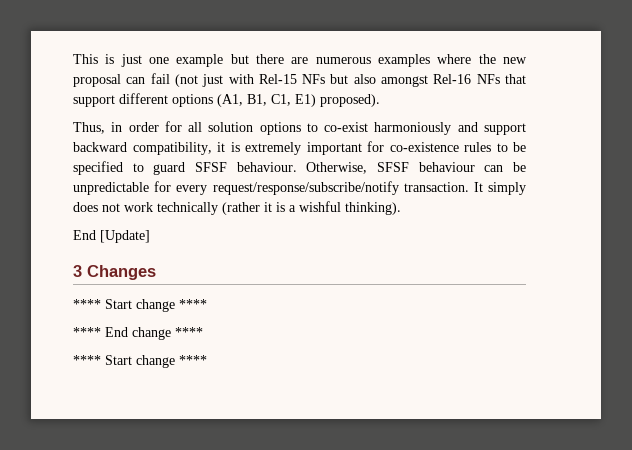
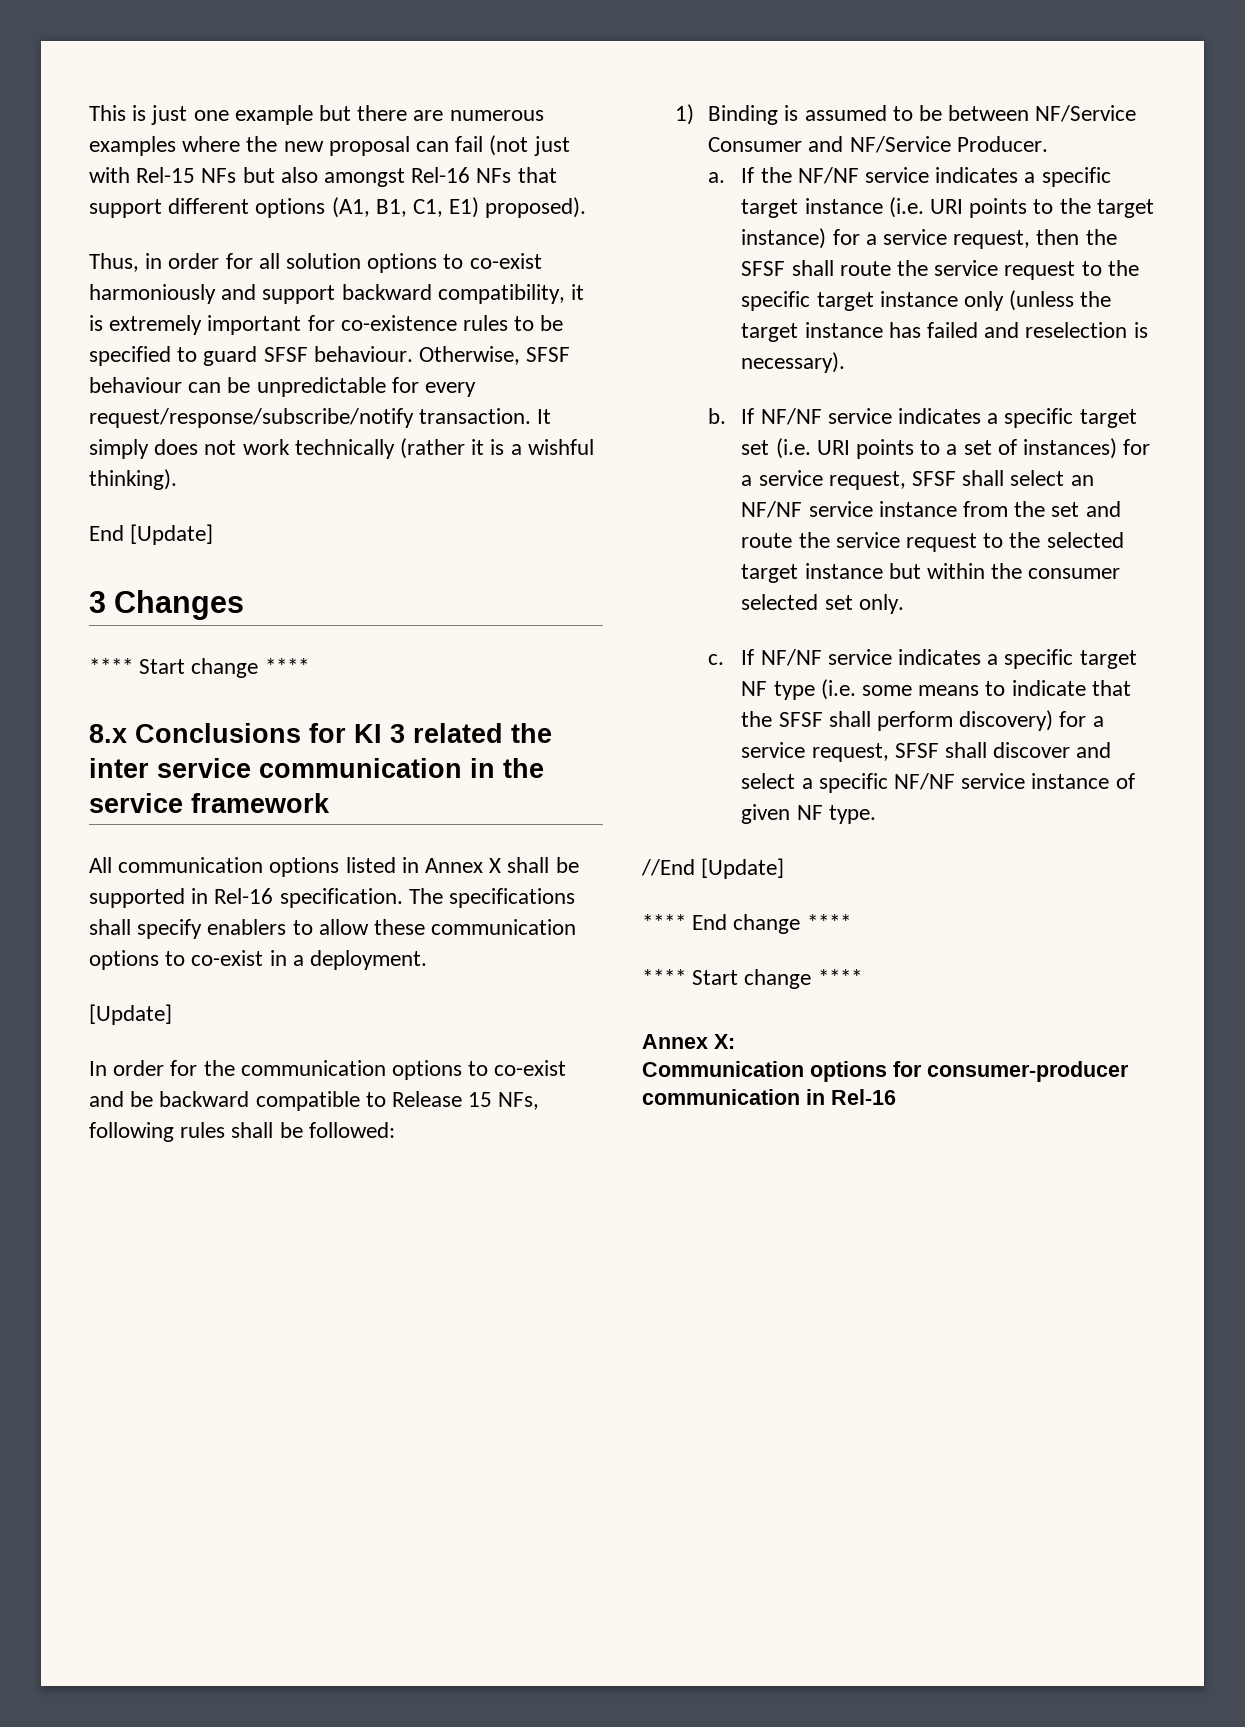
(207, 304) none -> [89,723,552,743] [89,758,544,778] [89,793,330,813] [89,857,579,877] [89,888,576,908] [89,919,577,939] [89,950,428,970] [89,1004,172,1025] [89,1060,567,1080] [89,1091,540,1111] [89,1122,395,1142] [675,104,1137,125] [708,136,1048,153] [708,167,1111,187] [741,197,1154,218] [741,228,1117,249] [741,260,1139,280] [741,290,1112,311] [741,322,1148,342] [741,352,846,373] [708,408,1137,428] [741,438,1151,459] [741,470,1094,490] [741,501,1121,518] [741,532,1124,552] [741,563,1121,583] [741,594,904,614] [708,649,1137,669] [741,679,1131,700] [741,710,1104,731] [741,742,1112,762] [741,773,1135,793] [741,804,876,824] [641,858,785,879] // 8.x Conclusions for KI 3 related the inter service communication in the service framework // All communication options listed in Annex X shall be supported in Rel-16 specification. The specifications shall specify enablers to allow these communication options to co-exist in a deployment. // [Update] // In order for the communication options to co-exist and be backward compatible to Release 15 NFs, following rules shall be followed: // 1) Binding is assumed to be between NF/Service Consumer and NF/Service Producer. // a. If the NF/NF service indicates a specific target instance (i.e. URI points to the target instance) for a service request, then the SFSF shall route the service request to the specific target instance only (unless the target instance has failed and reselection is necessary). // b. If NF/NF service indicates a specific target set (i.e. URI points to a set of instances) for a service request, SFSF shall select an NF/NF service instance from the set and route the service request to the selected target instance but within the consumer selected set only. // c. If NF/NF service indicates a specific target NF type (i.e. some means to indicate that the SFSF shall perform discovery) for a service request, SFSF shall discover and select a specific NF/NF service instance of given NF type. // //End [Update]
(207, 360) none -> [642,1034,735,1049] [642,1061,1129,1082] [642,1089,896,1105] // Annex X: // Communication options for consumer-producer communication in Rel-16

